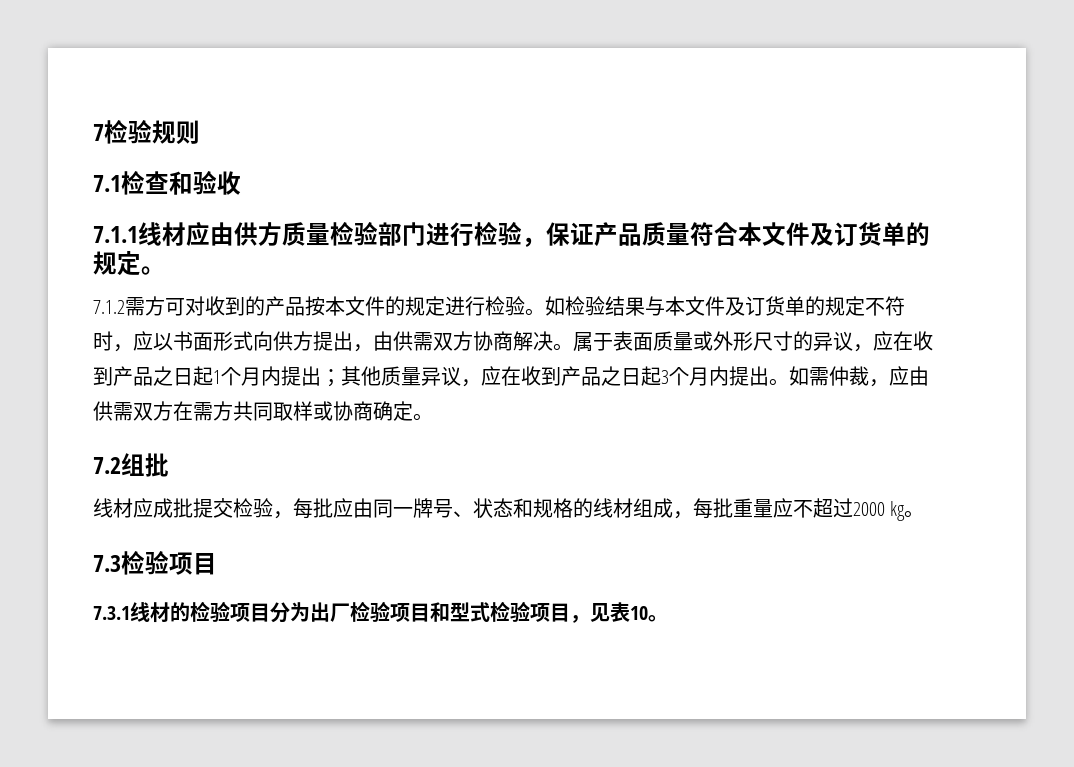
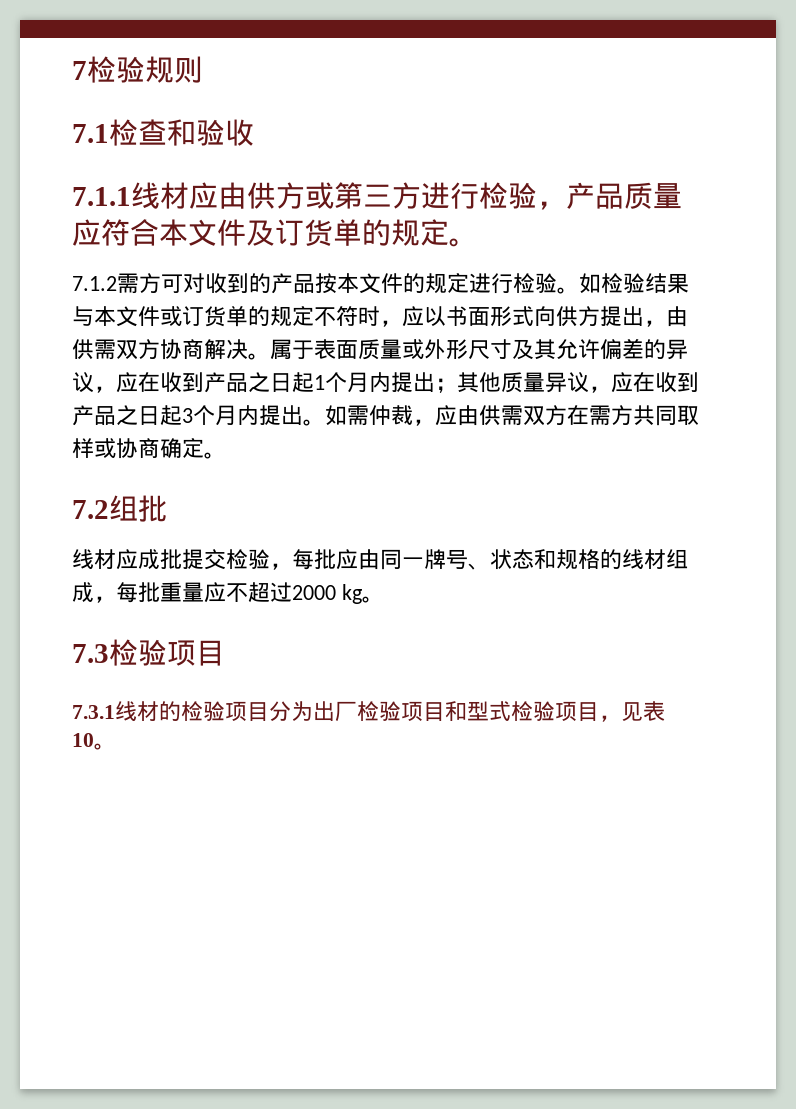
[282,221,426,246] 质量检验部门 -> [305,182,421,209] 或第三方
[546,222,594,246] 保证 -> (566, 205) none
(690, 234) none -> [72,219,101,246] 应
[725,297,745,316] 及 -> [160,306,182,326] 或
(793, 341) none -> [512,338,644,360] 及其允许偏差

